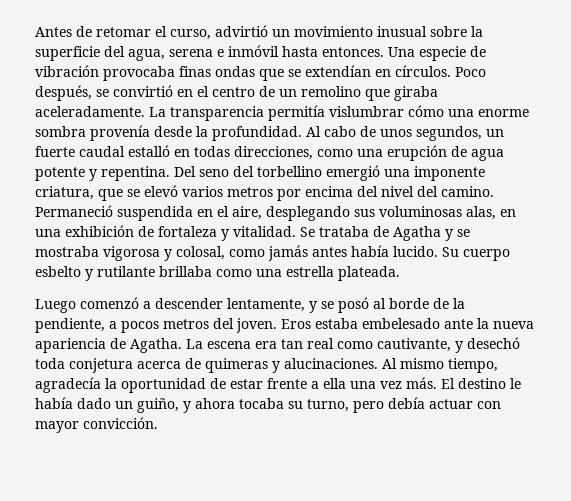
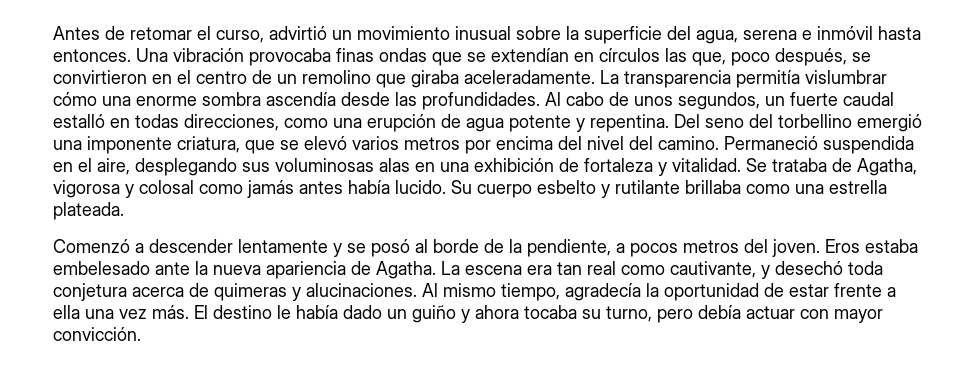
[419,46,486,61] especie de -> (168, 55) none
[395,65,486,77] círculos. Poco -> [599,48,770,66] círculos las que, poco
[113,85,173,97] convirtió -> [53,70,147,84] convirtieron
[90,125,302,141] provenía desde la profundidad. -> [266,92,540,110] ascendía desde las profundidades.
[466,206,496,220] alas, -> [379,158,410,172] alas
[393,226,470,241] [35,246,99,257] Agatha y se mostraba -> [857,158,917,176] Agatha,
[176,246,225,260] colosal, -> [139,180,194,194] colosal
[35,297,139,313] Luego comenzó -> [53,239,130,253] Comenzó
[227,298,305,312] lentamente, -> [238,239,328,253] lentamente
[137,398,179,413] guiño, -> [412,305,456,323] guiño

